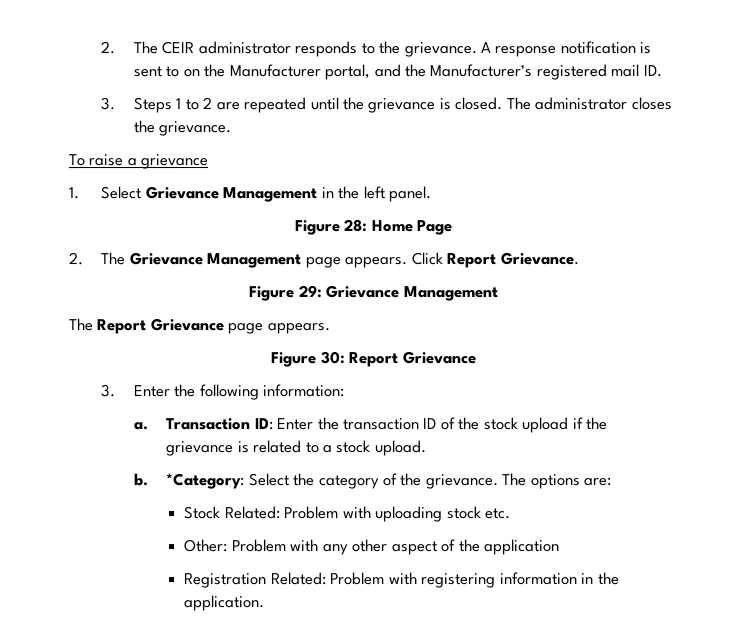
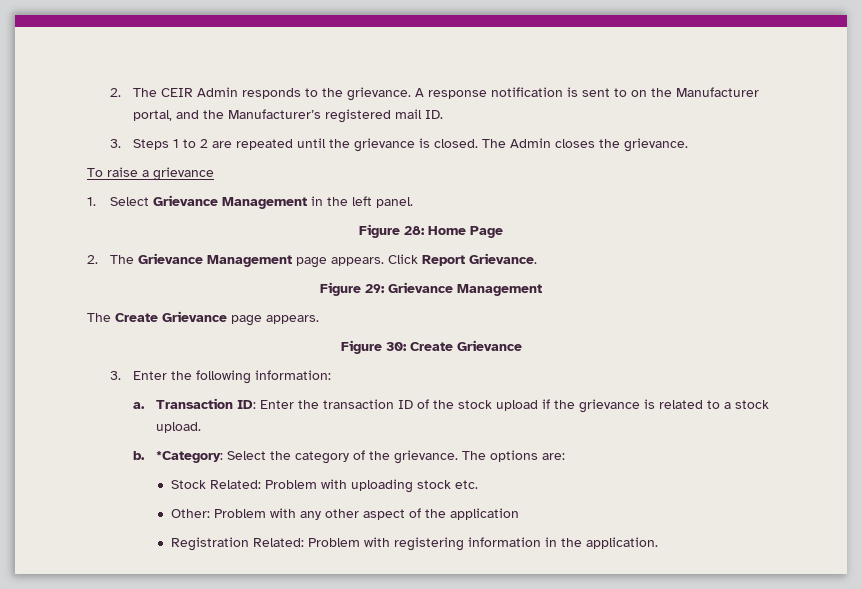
[197,41,291,55] administrator -> [196,87,238,97] Admin
[534,96,628,110] administrator -> [509,138,551,148] Admin
[96,319,148,335] Report -> [115,313,158,322] Create
[349,351,400,368] Report -> [409,342,453,351] Create

